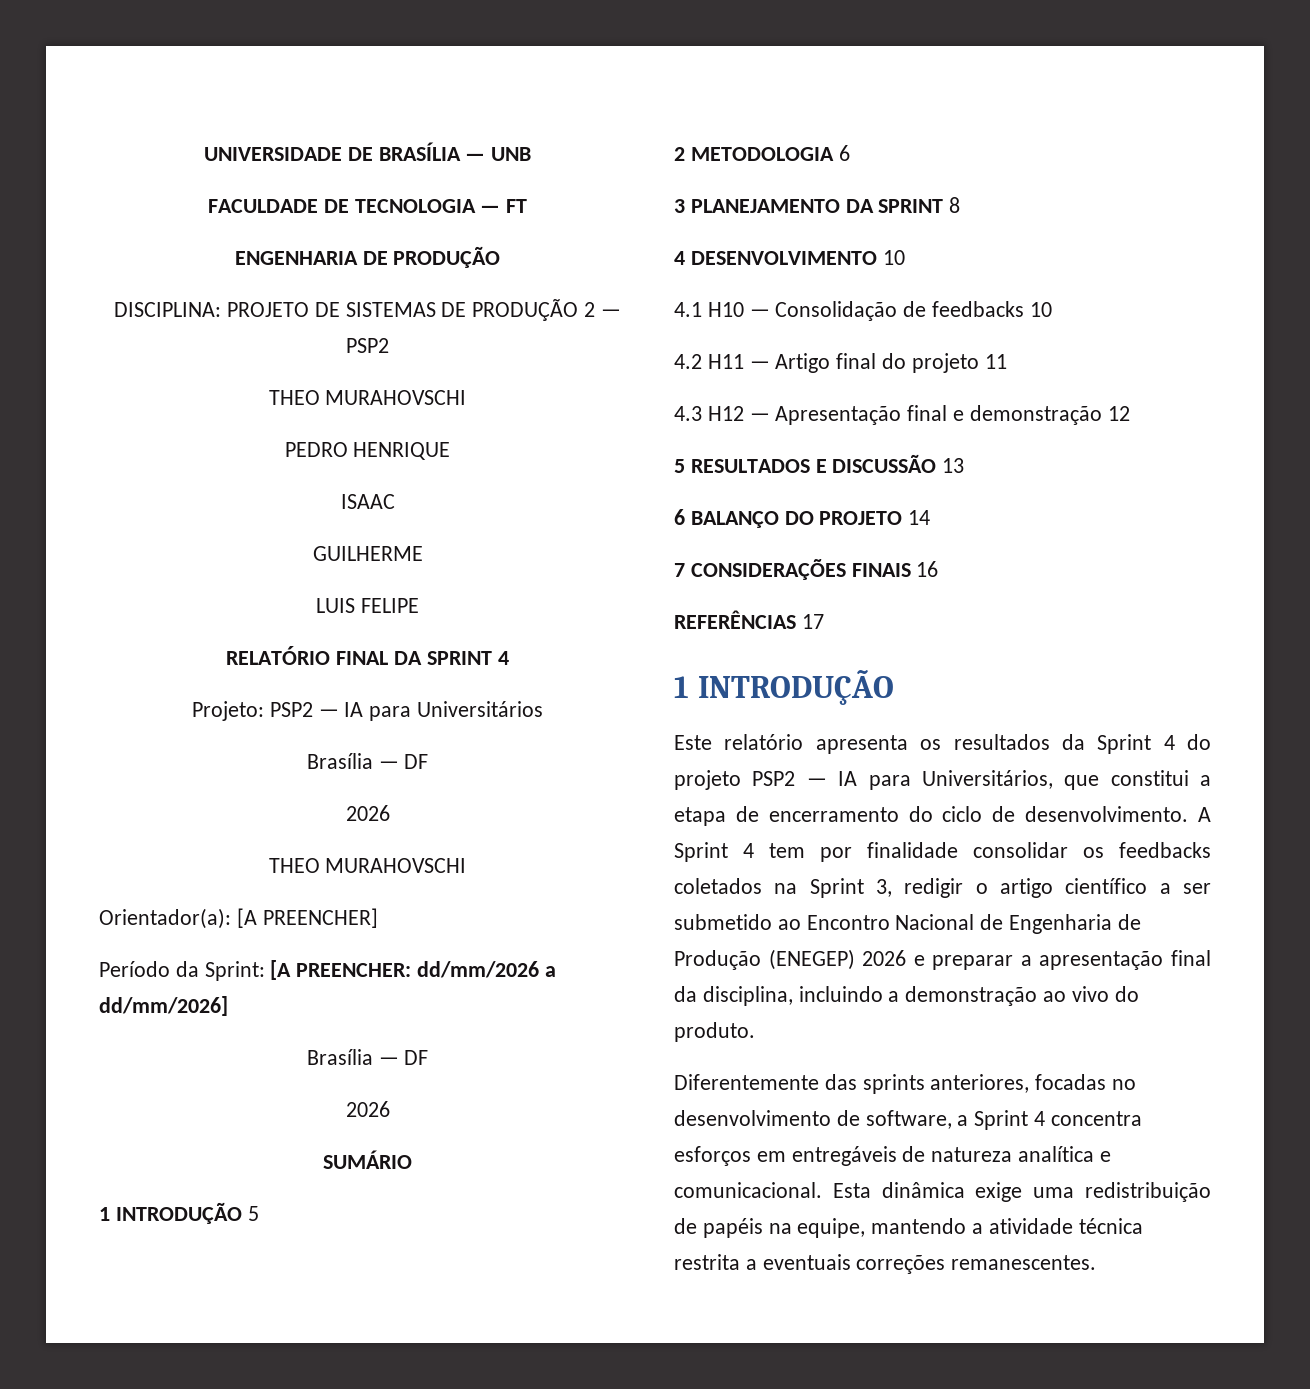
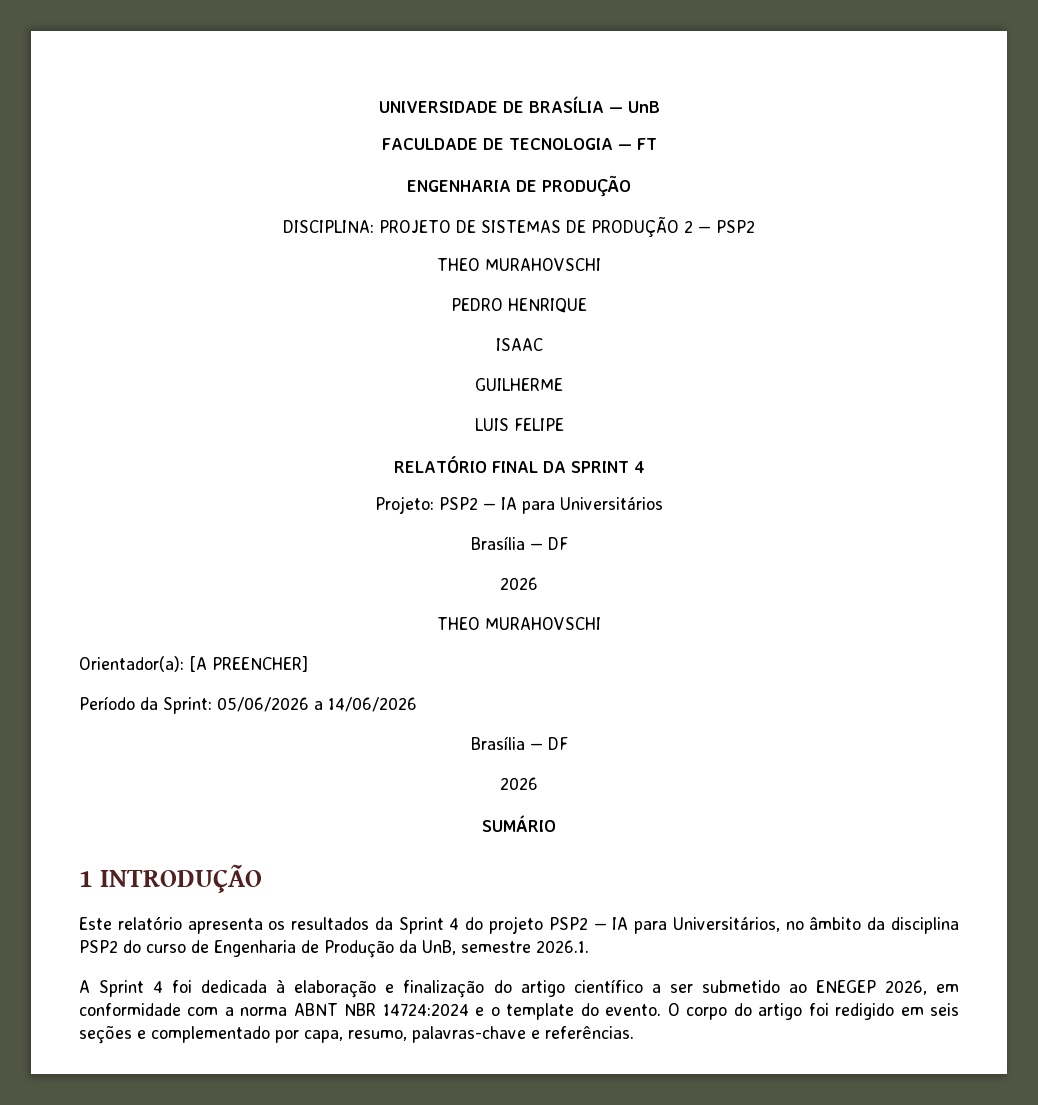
[491,147,532,161] UNB -> [627,101,660,113] UnB
[270,960,556,980] [99,996,228,1016] [A PREENCHER: dd/mm/2026 a dd/mm/2026] -> [217,697,417,712] 05/06/2026 a 14/06/2026
[99,1202,259,1224] [674,145,850,161] [674,197,961,213] [674,250,905,265] [674,301,1052,321] [674,353,1007,373] [674,405,1130,425] [674,454,965,473] [674,509,931,528] [674,559,939,580] [674,610,824,629] // 1 INTRODUÇÃO 5 // 2 METODOLOGIA 6 // 3 PLANEJAMENTO DA SPRINT 8 // 4 DESENVOLVIMENTO 10 // 4.1 H10 — Consolidação de feedbacks 10 // 4.2 H11 — Artigo final do projeto 11 // 4.3 H12 — Apresentação final e demonstração 12 // 5 RESULTADOS E DISCUSSÃO 13 // 6 BALANÇO DO PROJETO 14 // 7 CONSIDERAÇÕES FINAIS 16 // REFERÊNCIAS 17 -> (556, 823) none
[1064,770,1211,790] [674,806,1211,826] [674,842,1211,862] [674,878,988,898] que constitui a etapa de encerramento do ciclo de desenvolvimento. A Sprint 4 tem por finalidade consolidar os feedbacks coletados na Sprint 3, redigir o -> [785,917,960,934] [79,940,589,958] [79,979,512,998] no âmbito da disciplina PSP2 do curso de Engenharia de Produção da UnB, semestre 2026.1. // A Sprint 4 foi dedicada à elaboração e finalização do
[806,914,1141,934] [674,949,1211,970] [674,986,1139,1006] [674,1022,755,1042] [674,1074,1137,1094] [674,1110,1142,1130] [674,1146,1111,1166] [674,1182,1211,1202] [674,1218,1143,1238] [674,1254,1097,1274] Encontro Nacional de Engenharia de Produção (ENEGEP) 2026 e preparar a apresentação final da disciplina, incluindo a demonstração ao vivo do produto. // Diferentemente das sprints anteriores, focadas no desenvolvimento de software, a Sprint 4 concentra esforços em entregáveis de natureza analítica e comunicacional. Esta dinâmica exige uma redistribuição de papéis na equipe, mantendo a atividade técnica restrita a eventuais correções remanescentes. -> [815,980,959,995] [79,1003,960,1020] [79,1025,634,1044] ENEGEP 2026, em conformidade com a norma ABNT NBR 14724:2024 e o template do evento. O corpo do artigo foi redigido em seis seções e complementado por capa, resumo, palavras-chave e referências.

